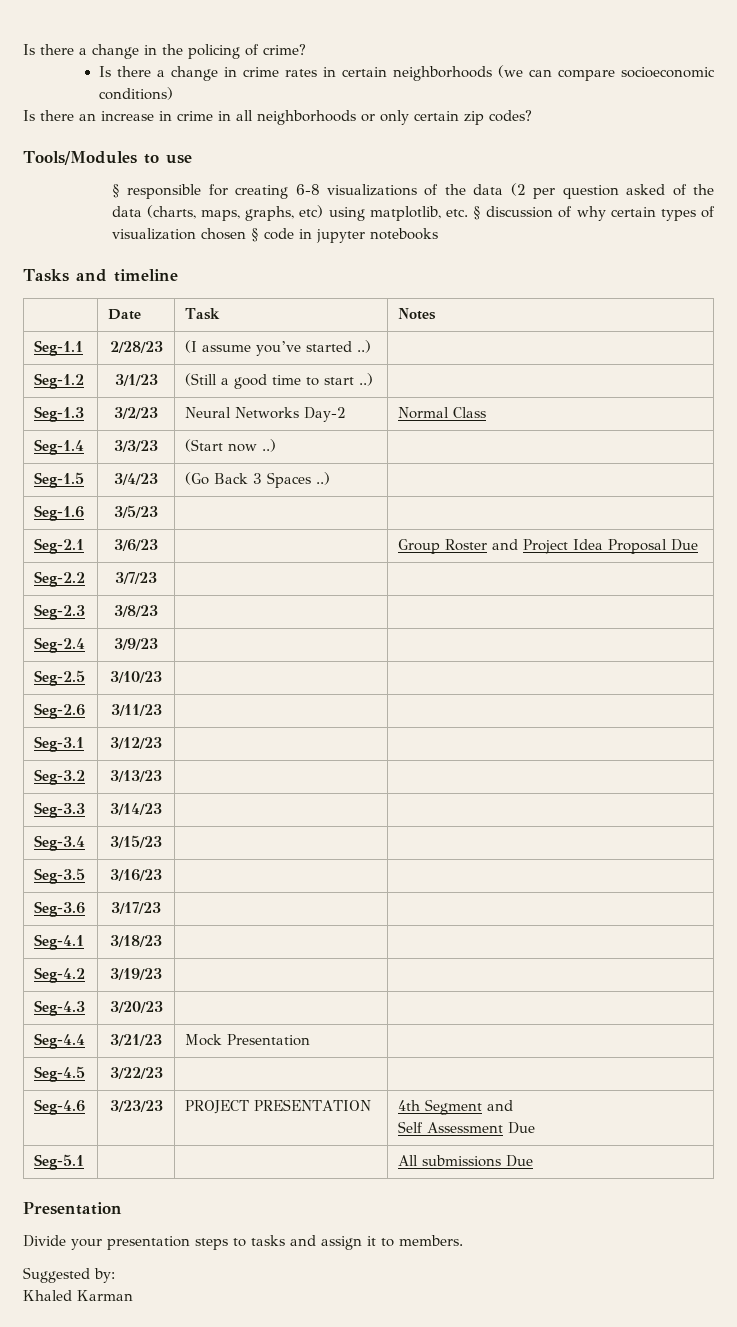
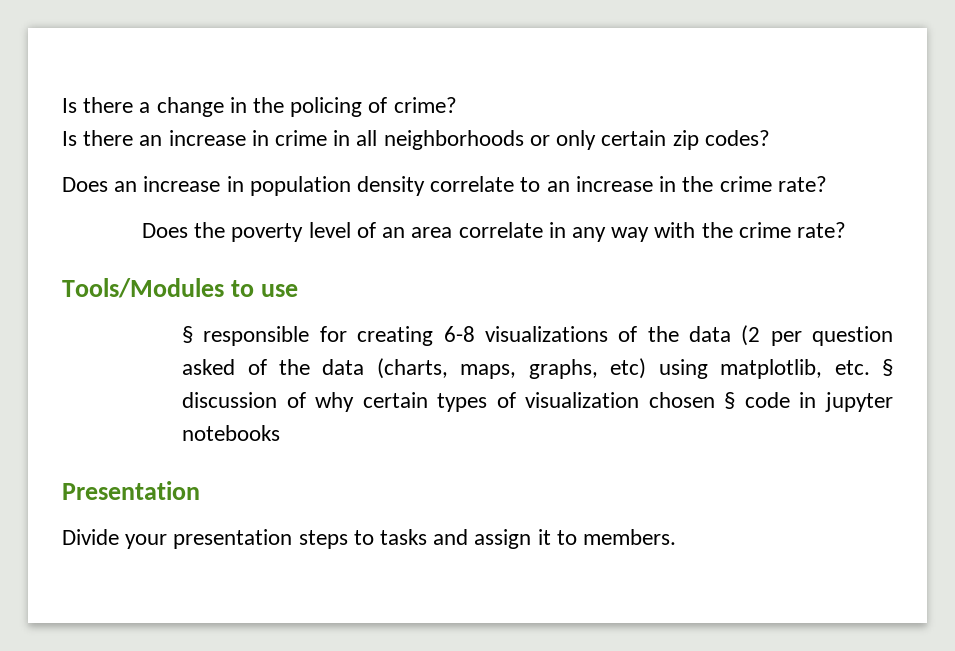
[98,65,716,81] [98,87,173,100] // Is there a change in crime rates in certain neighborhoods (we can compare socioeconomic conditions) -> (457, 105) none
(532, 116) none -> [62,176,827,196] [142,222,846,242] // Does an increase in population density correlate to an increase in the crime rate? // Does the poverty level of an area correlate in any way with the crime rate?
[23,269,178,282] [108,309,142,320] [185,308,221,320] [398,308,437,320] [34,340,84,356] [109,341,163,353] [185,340,372,356] [34,373,85,389] [114,374,158,386] [185,373,374,389] [34,406,85,422] [114,407,158,419] [185,407,347,422] [398,407,487,419] [34,439,85,455] [114,440,158,452] [185,439,277,452] [34,472,85,488] [114,473,158,485] [185,472,331,488] [34,505,85,521] [114,505,158,518] [34,538,85,554] [114,539,158,551] [398,539,699,554] [34,571,86,587] [115,572,157,584] [34,604,86,620] [114,605,158,617] [34,637,86,653] [114,638,158,650] [34,670,86,686] [110,671,162,683] [34,703,86,719] [110,704,162,716] [34,736,85,752] [110,737,162,749] [34,769,86,785] [110,770,162,782] [34,802,86,818] [110,803,162,815] [34,835,86,851] [110,835,162,848] [34,868,86,884] [110,869,162,881] [34,901,86,917] [111,902,161,914] [34,934,85,950] [110,935,162,947] [34,967,86,983] [110,968,162,980] [34,1000,86,1016] [109,1001,163,1013] [34,1033,86,1049] [110,1034,162,1046] [185,1034,311,1046] [34,1066,86,1082] [109,1067,163,1079] [34,1099,86,1115] [109,1100,163,1112] [185,1099,372,1114] [398,1099,514,1115] [398,1121,536,1134] [34,1154,85,1170] [398,1155,534,1167] // Tasks and timeline // | Date | Task | Notes // Seg-1.1 | 2/28/23 | (I assume you’ve started ..) | // Seg-1.2 | 3/1/23 | (Still a good time to start ..) | // Seg-1.3 | 3/2/23 | Neural Networks Day-2 | Normal Class // Seg-1.4 | 3/3/23 | (Start now ..) | // Seg-1.5 | 3/4/23 | (Go Back 3 Spaces ..) | // Seg-1.6 | 3/5/23 | | // Seg-2.1 | 3/6/23 | | Group Roster and Project Idea Proposal Due // Seg-2.2 | 3/7/23 | | // Seg-2.3 | 3/8/23 | | // Seg-2.4 | 3/9/23 | | // Seg-2.5 | 3/10/23 | | // Seg-2.6 | 3/11/23 | | // Seg-3.1 | 3/12/23 | | // Seg-3.2 | 3/13/23 | | // Seg-3.3 | 3/14/23 | | // Seg-3.4 | 3/15/23 | | // Seg-3.5 | 3/16/23 | | // Seg-3.6 | 3/17/23 | | // Seg-4.1 | 3/18/23 | | // Seg-4.2 | 3/19/23 | | // Seg-4.3 | 3/20/23 | | // Seg-4.4 | 3/21/23 | Mock Presentation | // Seg-4.5 | 3/22/23 | | // Seg-4.6 | 3/23/23 | PROJECT PRESENTATION | 4th Segment and // Self Assessment Due // Seg-5.1 | | | All submissions Due -> (281, 433) none
[23,1267,115,1283] [23,1290,133,1301] // Suggested by: // Khaled Karman -> (677, 537) none

